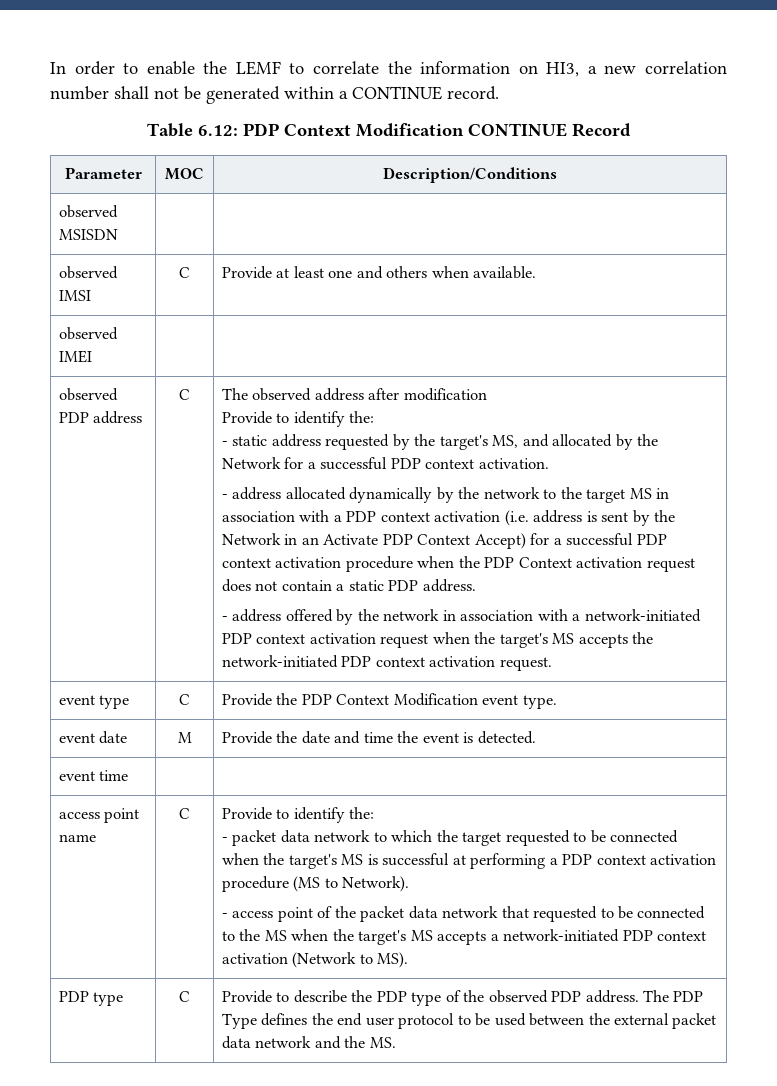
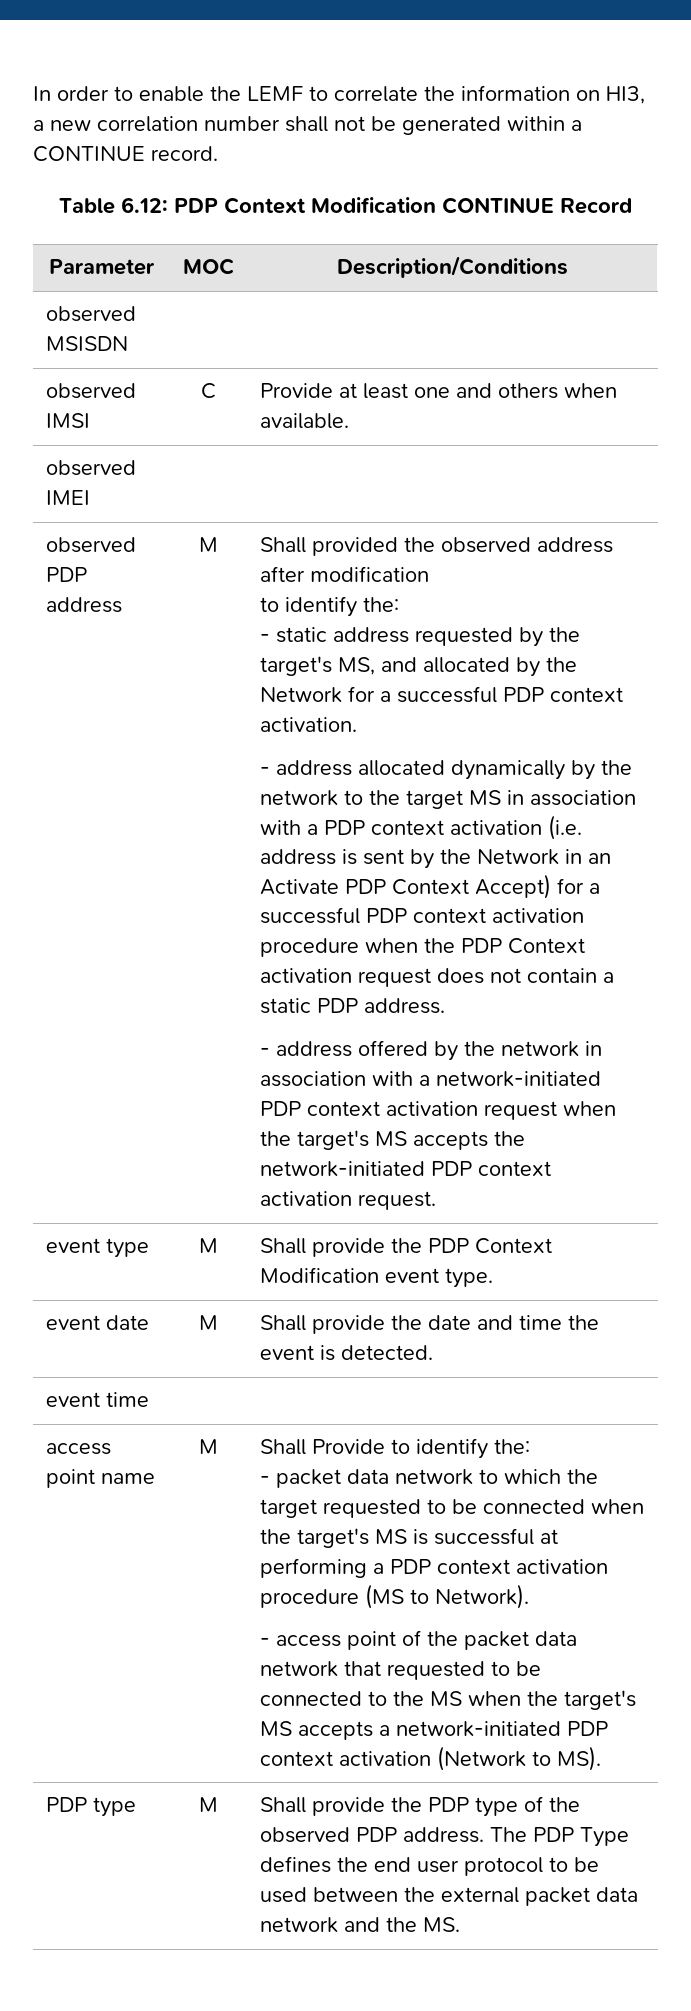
[179,389,190,400] [222,388,249,400] C | The -> [198,537,218,552] [260,537,436,556] M | Shall provided the
[222,411,273,424] Provide -> (430, 574) none
[179,694,190,705] [222,693,273,706] C | Provide -> [198,1238,218,1253] [260,1238,386,1257] M | Shall provide
[222,731,273,744] Provide -> [260,1315,386,1334] Shall provide
[179,808,190,819] C | -> [198,1439,218,1454] [260,1439,307,1455] M | Shall
[179,991,190,1002] [222,990,347,1003] C | Provide to describe -> [198,1797,218,1812] [260,1797,386,1816] M | Shall provide

